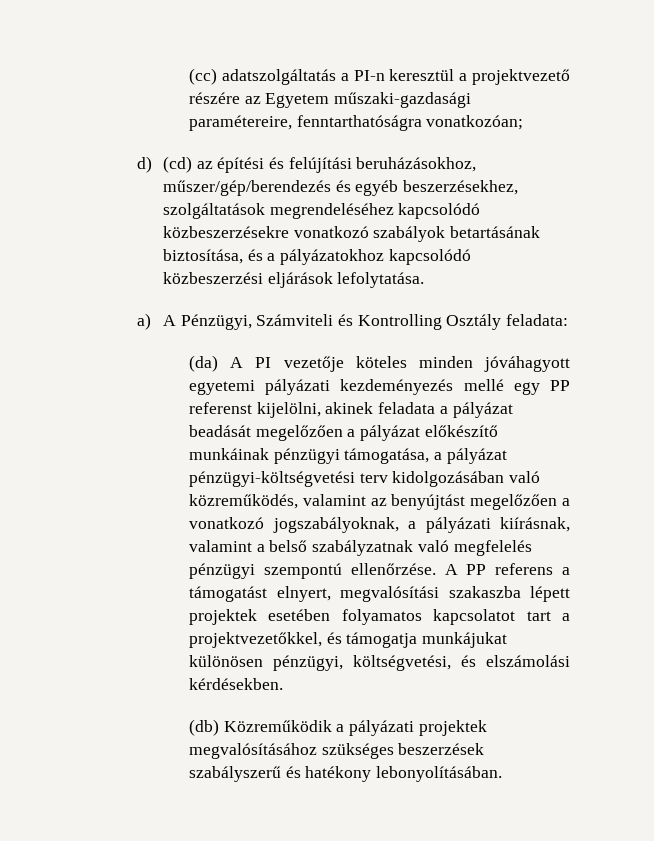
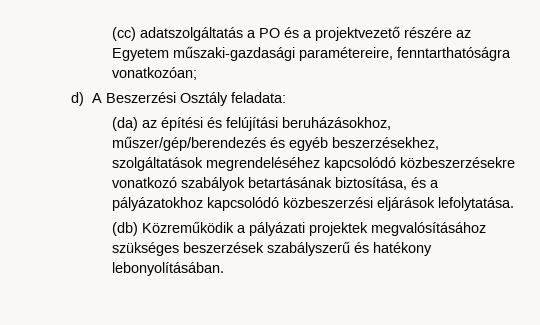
[353,69,455,81] PI-n keresztül -> [259,27,300,38] PO és
[162,156,192,173] (cd) -> [91,92,286,106] [112,117,139,131] A Beszerzési Osztály feladata: // (da)
[136,313,569,330] [189,355,570,372] [189,379,571,395] [189,402,513,418] [189,425,498,441] [189,448,507,464] [189,471,541,487] [189,494,570,510] [189,517,570,533] [189,540,532,556] [189,563,571,579] [189,586,570,602] [189,609,570,625] [189,632,508,648] [189,655,570,671] [189,678,284,690] // a) A Pénzügyi, Számviteli és Kontrolling Osztály feladata: // (da) A PI vezetője köteles minden jóváhagyott egyetemi pályázati kezdeményezés mellé egy PP referenst kijelölni, akinek feladata a pályázat beadását megelőzően a pályázat előkészítő munkáinak pénzügyi támogatása, a pályázat pénzügyi-költségvetési terv kidolgozásában való közreműködés, valamint az benyújtást megelőzően a vonatkozó jogszabályoknak, a pályázati kiírásnak, valamint a belső szabályzatnak való megfelelés pénzügyi szempontú ellenőrzése. A PP referens a támogatást elnyert, megvalósítási szakaszba lépett projektek esetében folyamatos kapcsolatot tart a projektvezetőkkel, és támogatja munkájukat különösen pénzügyi, költségvetési, és elszámolási kérdésekben. -> (515, 204) none

